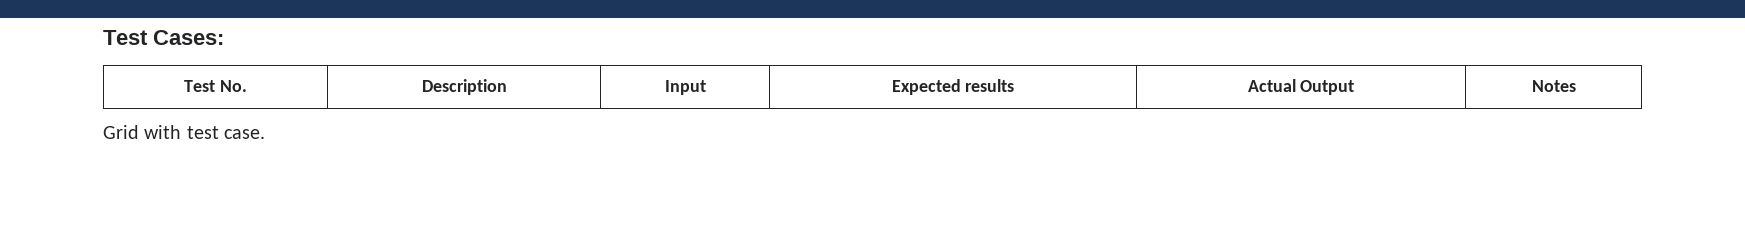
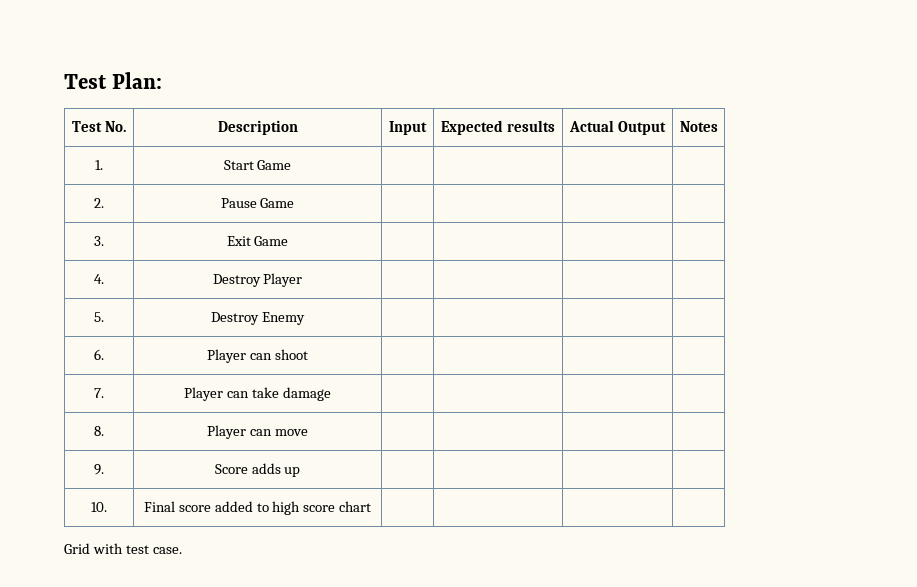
[103,30,224,45] Test Cases: -> [64,72,163,89] Test Plan:
(1576, 86) none -> [95,160,103,170] [223,160,292,170] [94,198,104,208] [220,198,295,208] [94,236,104,246] [226,236,289,246] [94,274,104,284] [212,273,303,287] [94,312,104,322] [211,312,305,325] [94,349,104,360] [207,349,308,363] [94,388,104,398] [184,387,331,401] [94,426,104,436] [207,425,308,439] [94,464,104,475] [214,463,301,477] [91,502,107,512] [143,501,372,515] // 1. | Start Game | | | | // 2. | Pause Game | | | | // 3. | Exit Game | | | | // 4. | Destroy Player | | | | // 5. | Destroy Enemy | | | | // 6. | Player can shoot | | | | // 7. | Player can take damage | | | | // 8. | Player can move | | | | // 9. | Score adds up | | | | // 10. | Final score added to high score chart | | | |

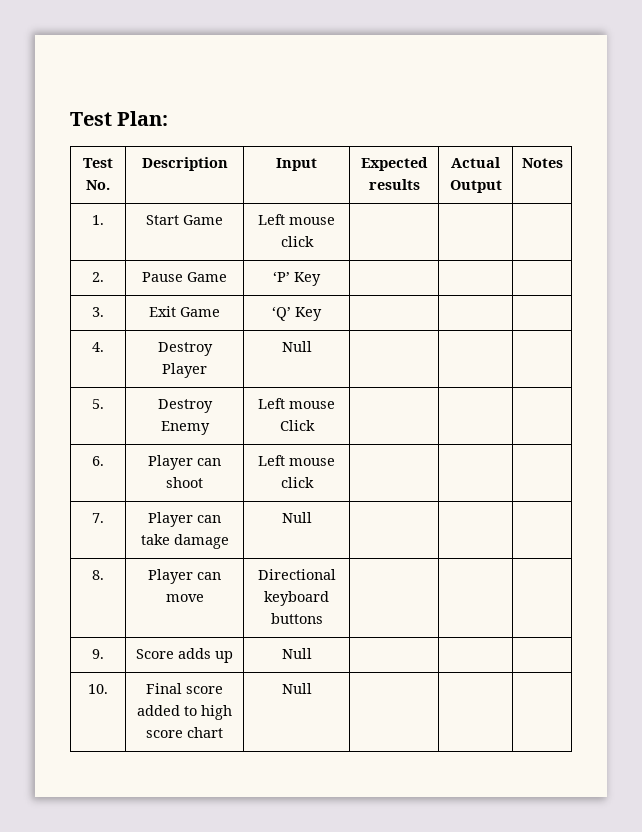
(292, 165) none -> [258,214,335,225] [280,236,314,247] Left mouse click
(295, 203) none -> [273,271,321,286] ‘P’ Key
(289, 241) none -> [272,306,322,321] ‘Q’ Key
(303, 280) none -> [281,341,312,352] Null
(305, 318) none -> [258,398,335,409] [279,420,315,431] Left mouse Click
(308, 354) none -> [258,455,335,466] [280,477,314,488] Left mouse click
(331, 394) none -> [281,512,312,523] Null
(308, 432) none -> [257,569,336,580] [264,591,329,606] [270,613,323,624] Directional keyboard buttons
(301, 472) none -> [281,648,312,659] Null
[64,543,182,554] | | | // Grid with test case. -> [281,683,312,694] Null | | |

